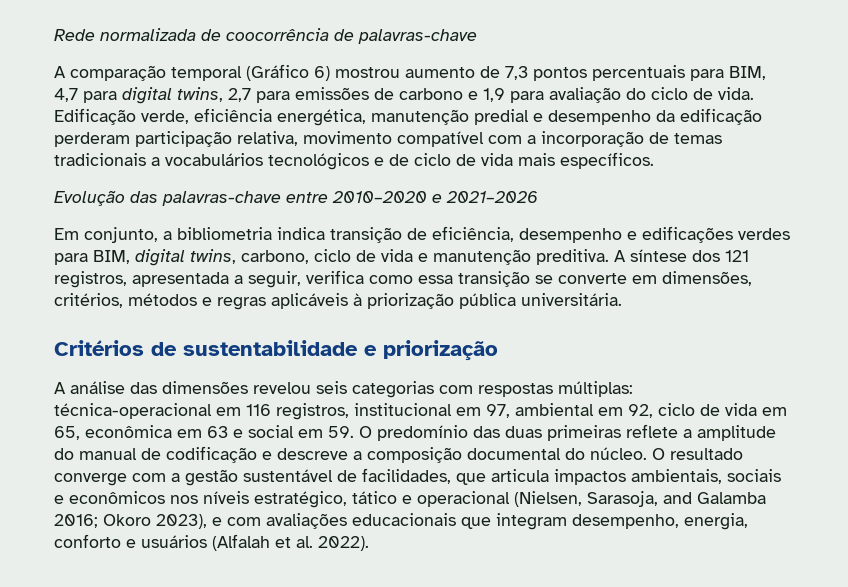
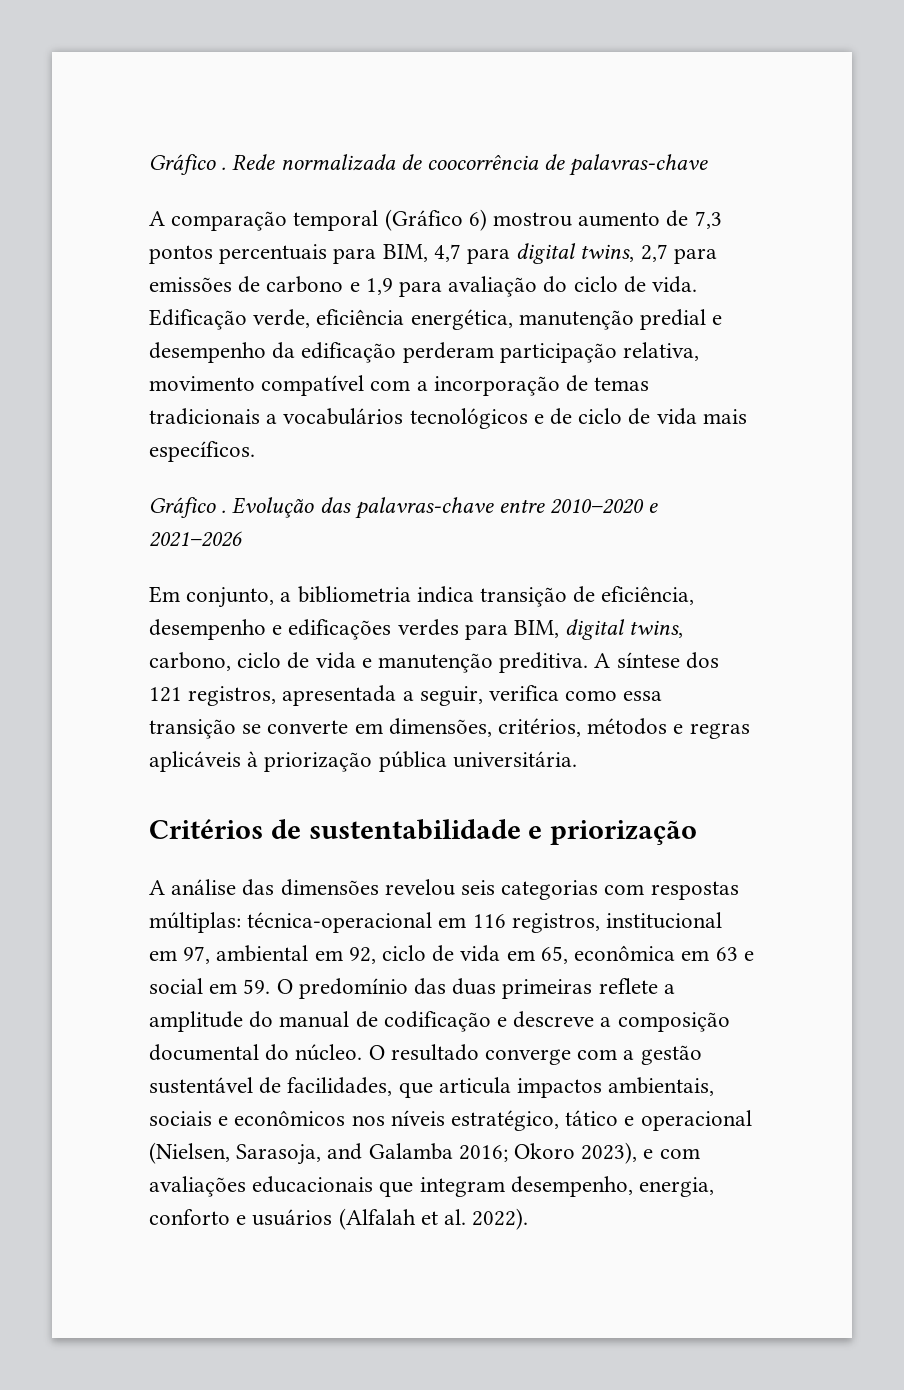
(54, 35) none -> [149,154,227,175] Gráfico .
(654, 160) none -> [149,497,227,518] Gráfico .

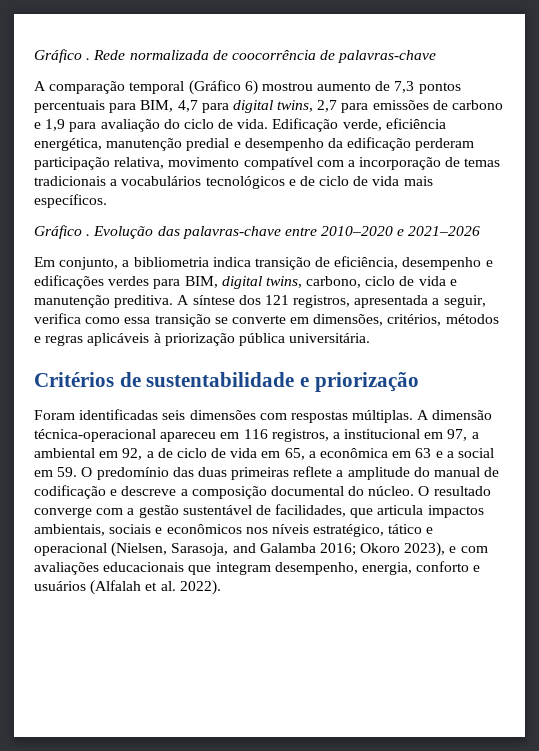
[149,879,739,900] [149,912,433,933] A análise das dimensões revelou seis categorias com respostas múltiplas: técnica-operacional -> [34,409,493,423] [34,429,217,442] Foram identificadas seis dimensões com respostas múltiplas. A dimensão técnica-operacional apareceu
(600, 923) none -> [332,432,340,439] a
(211, 955) none -> [471,432,479,439] a
(376, 955) none -> [146,448,173,458] a de
(568, 955) none -> [308,451,316,458] a
(754, 956) none -> [446,451,454,458] a

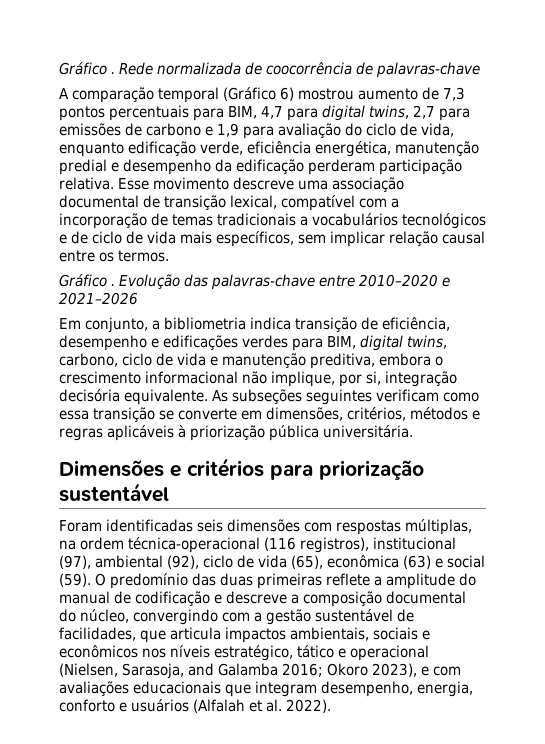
[237,118,339,132] vida. Edificação -> [421,123,454,137] [59,141,196,157] vida, enquanto edificação
[114,157,240,169] relativa, movimento -> [59,177,404,192] [59,195,277,210] relativa. Esse movimento descreve uma associação documental de transição lexical,
[34,194,107,208] específicos. -> [216,231,485,247] [59,250,169,262] específicos, sem implicar relação causal entre os termos.
[114,295,486,308] [34,313,81,324] preditiva. A síntese dos 121 registros, apresentada a seguir, verifica -> [310,353,443,369] [59,371,457,387] [59,389,439,405] preditiva, embora o crescimento informacional não implique, por si, integração decisória equivalente. As subseções seguintes verificam
[34,372,419,392] Critérios de sustentabilidade e priorização -> [59,458,424,480] [59,483,169,502] Dimensões e critérios para priorização sustentável
[352,410,493,423] [34,429,479,442] [34,448,494,460] [34,467,78,477] múltiplas. A dimensão técnica-operacional apareceu em 116 registros, a institucional em 97, a ambiental em 92, a de ciclo de vida em 65, a econômica em 63 e a social em 59. -> [405,519,472,535] [59,537,456,553] [59,555,485,569] [59,573,91,587] múltiplas, na ordem técnica-operacional (116 registros), institucional (97), ambiental (92), ciclo de vida (65), econômica (63) e social (59).
[368,486,491,496] [34,507,92,518] núcleo. O resultado converge -> [80,609,218,625] núcleo, convergindo

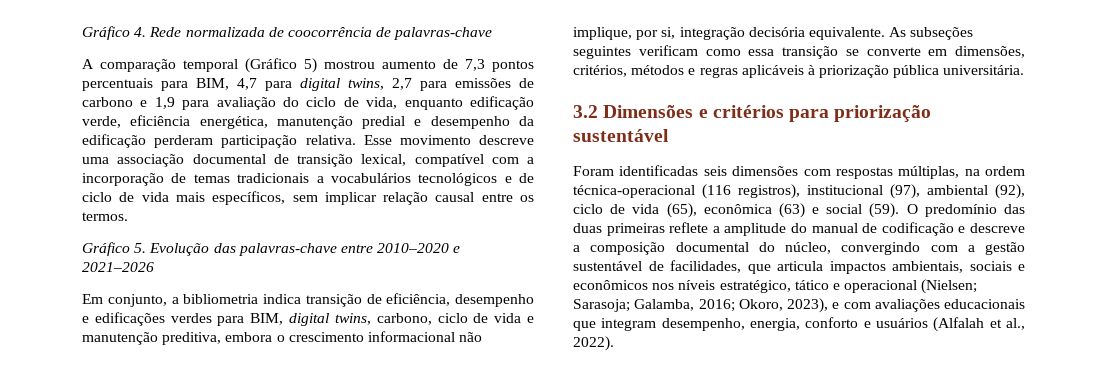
[59,62,115,75] Gráfico . -> [82,26,147,40] Gráfico 4.
[280,87,294,101] 6) -> [304,58,317,73] 5)
[111,284,115,286] . -> [134,243,147,253] 5.
(413, 431) none -> [573,105,598,118] 3.2
[59,663,368,679] (Nielsen, Sarasoja, and Galamba 2016; Okoro -> [921,279,978,294] [573,299,783,312] (Nielsen; Sarasoja; Galamba, 2016; Okoro,
[266,699,282,712] al. -> [1006,318,1025,330] al.,

